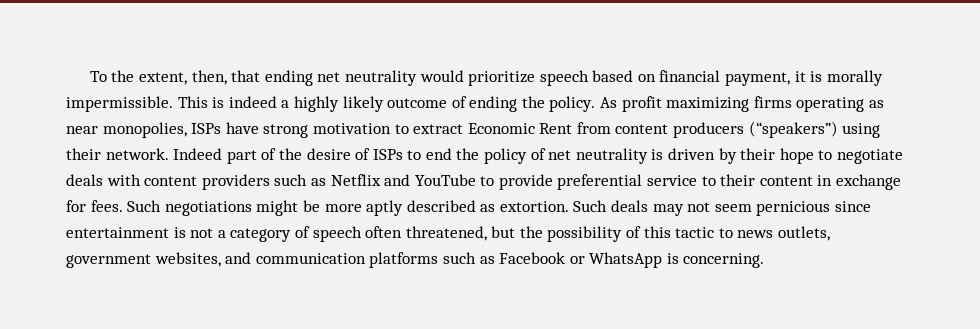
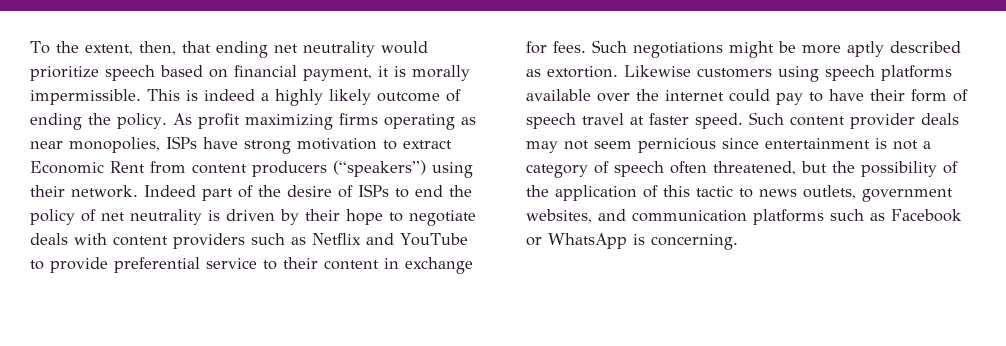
[573,200,608,212] Such -> [624,65,952,82] [526,89,968,105] [526,112,915,129] Likewise customers using speech platforms available over the internet could pay to have their form of speech travel at faster speed. Such content provider
(642, 232) none -> [526,185,658,201] the application of

